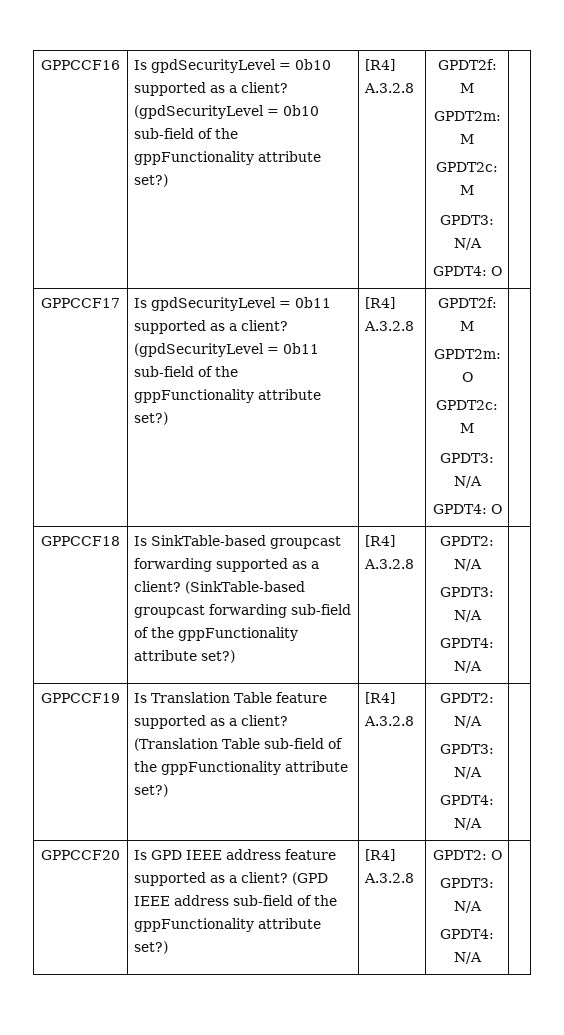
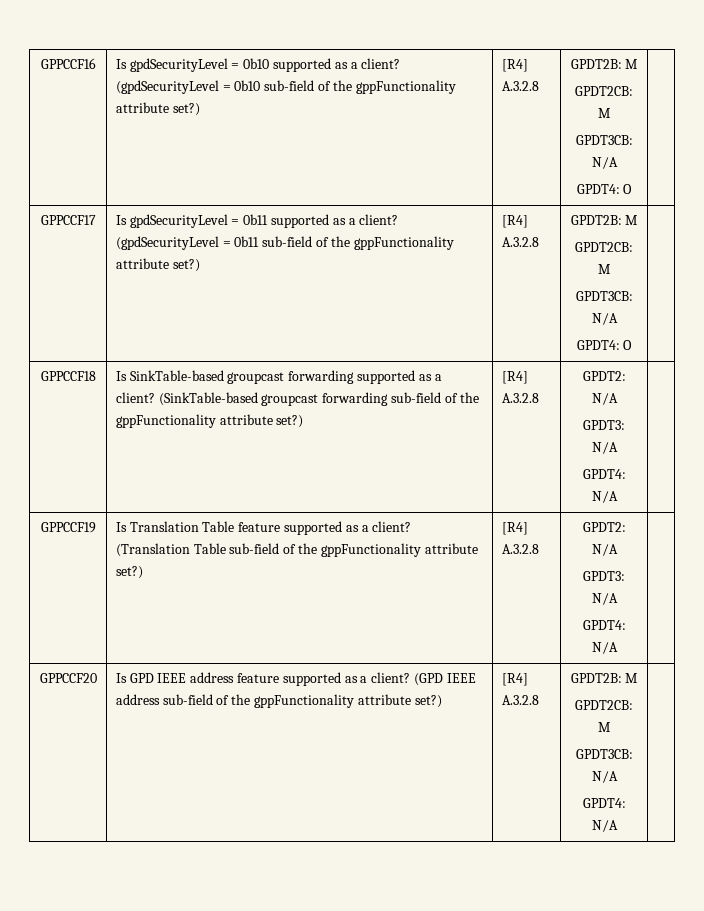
[437,59,497,70] [460,83,474,93] [433,111,501,121] [460,134,474,144] [436,162,498,172] [460,185,474,195] [440,215,494,225] GPDT2f: M // GPDT2m: M // GPDT2c: M // GPDT3: -> [570,59,639,69] [575,86,633,96] [598,108,611,118] [575,135,633,145] GPDT2B: M // GPDT2CB: M // GPDT3CB:
[437,297,497,308] [460,321,474,331] [433,349,501,359] [461,372,473,382] [436,400,498,410] [460,423,474,433] [440,453,494,463] GPDT2f: M // GPDT2m: O // GPDT2c: M // GPDT3: -> [570,215,639,225] [575,242,633,252] [598,264,611,274] [575,291,633,301] GPDT2B: M // GPDT2CB: M // GPDT3CB:
[432,850,502,860] [440,878,494,888] GPDT2: O // GPDT3: -> [570,673,639,683] [575,700,633,710] [598,722,611,732] [575,749,633,759] GPDT2B: M // GPDT2CB: M // GPDT3CB:

